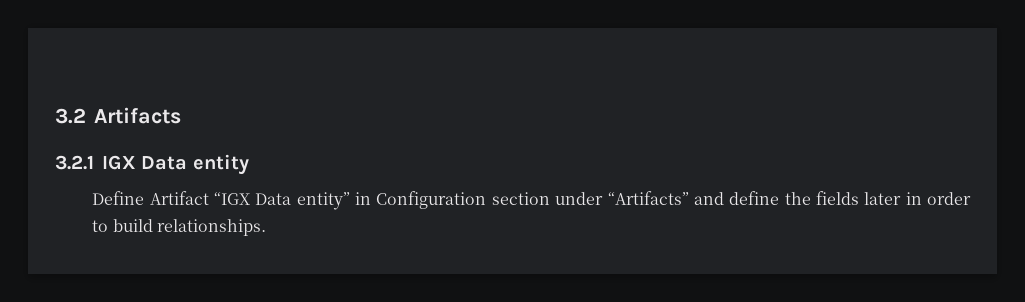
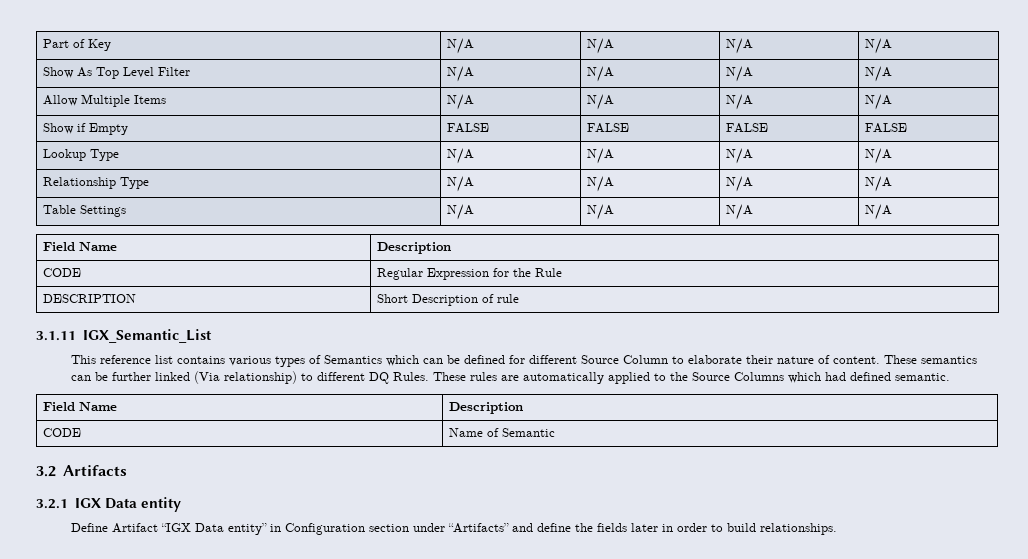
(55, 116) none -> [42,39,111,51] [446,38,474,54] [586,38,614,54] [725,38,753,54] [864,38,892,54] [42,67,190,79] [446,66,474,82] [586,66,614,82] [725,66,753,82] [864,66,892,82] [42,94,166,107] [446,94,474,110] [586,94,614,110] [725,94,753,110] [864,94,892,110] [42,123,128,135] [446,123,489,133] [586,123,629,133] [725,123,768,133] [864,123,907,133] [42,149,119,161] [446,148,474,164] [586,148,614,164] [725,148,753,164] [864,148,892,164] [42,177,149,189] [446,176,474,192] [586,176,614,192] [725,176,753,192] [864,176,892,192] [42,205,126,217] [446,204,474,220] [586,204,614,220] [725,204,753,220] [864,204,892,220] [42,242,117,251] [376,242,451,254] [42,268,81,277] [376,268,562,280] [42,294,136,303] [376,294,519,306] [36,329,212,343] [71,355,978,367] [71,371,951,384] [42,402,117,411] [448,402,523,414] [42,428,81,437] [448,428,555,437] Part of Key | N/A | N/A | N/A | N/A // Show As Top Level Filter | N/A | N/A | N/A | N/A // Allow Multiple Items | N/A | N/A | N/A | N/A // Show if Empty | FALSE | FALSE | FALSE | FALSE // Lookup Type | N/A | N/A | N/A | N/A // Relationship Type | N/A | N/A | N/A | N/A // Table Settings | N/A | N/A | N/A | N/A // Field Name | Description // CODE | Regular Expression for the Rule // DESCRIPTION | Short Description of rule // 3.1.11 IGX_Semantic_List // This reference list contains various types of Semantics which can be defined for different Source Column to elaborate their nature of content. These semantics can be further linked (Via relationship) to different DQ Rules. These rules are automatically applied to the Source Columns which had defined semantic. // Field Name | Description // CODE | Name of Semantic //

